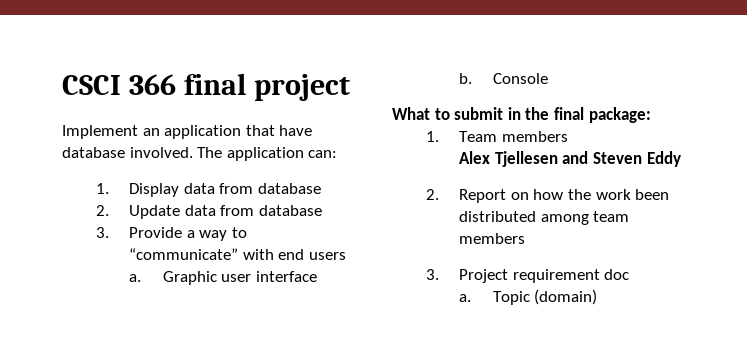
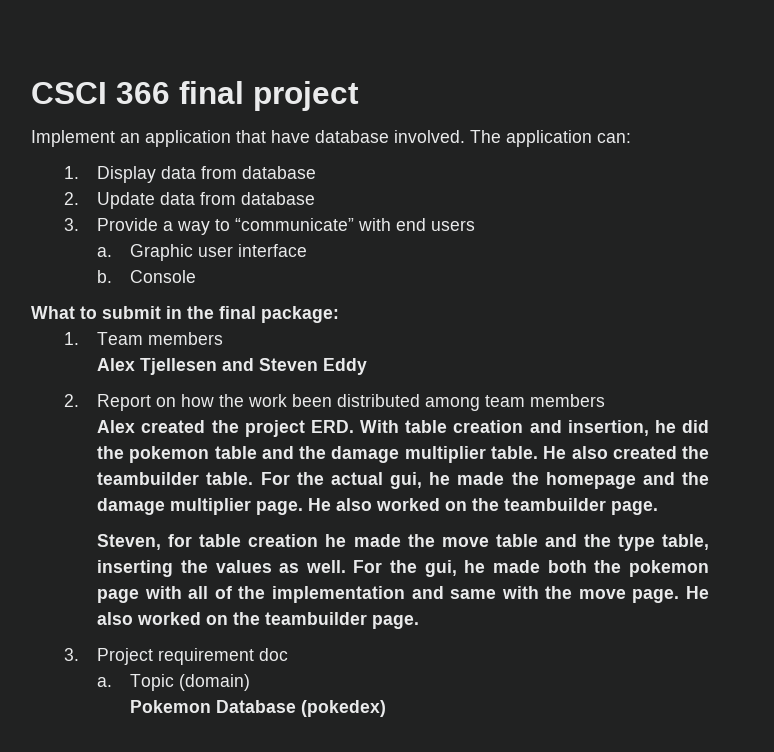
(526, 238) none -> [97,420,709,437] [97,446,710,463] [97,472,709,489] [97,498,659,515] [97,534,709,551] [97,560,710,577] [97,586,709,603] [97,612,420,629] // Alex created the project ERD. With table creation and insertion, he did the pokemon table and the damage multiplier table. He also created the teambuilder table. For the actual gui, he made the homepage and the damage multiplier page. He also worked on the teambuilder page. // Steven, for table creation he made the move table and the type table, inserting the values as well. For the gui, he made both the pokemon page with all of the implementation and same with the move page. He also worked on the teambuilder page.
(598, 297) none -> [130,700,387,717] // Pokemon Database (pokedex)

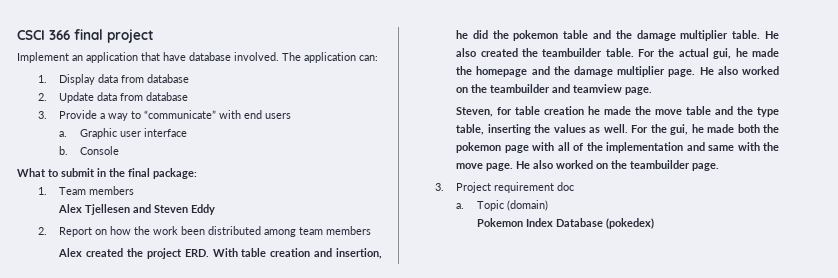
(607, 504) none -> [552,84,623,93] and teamview
(212, 706) none -> [526,218,554,227] Index

